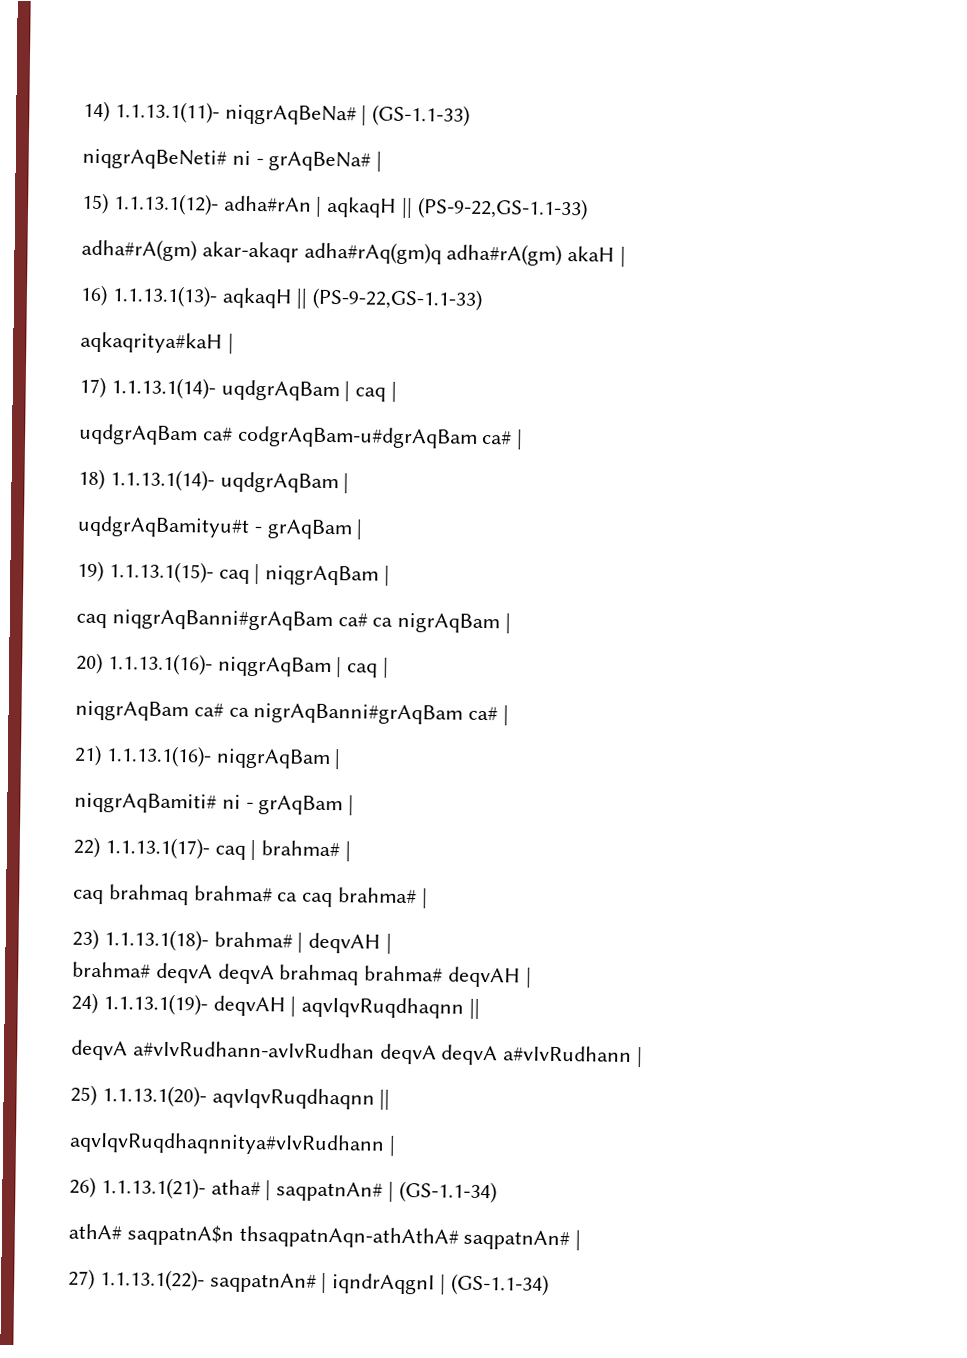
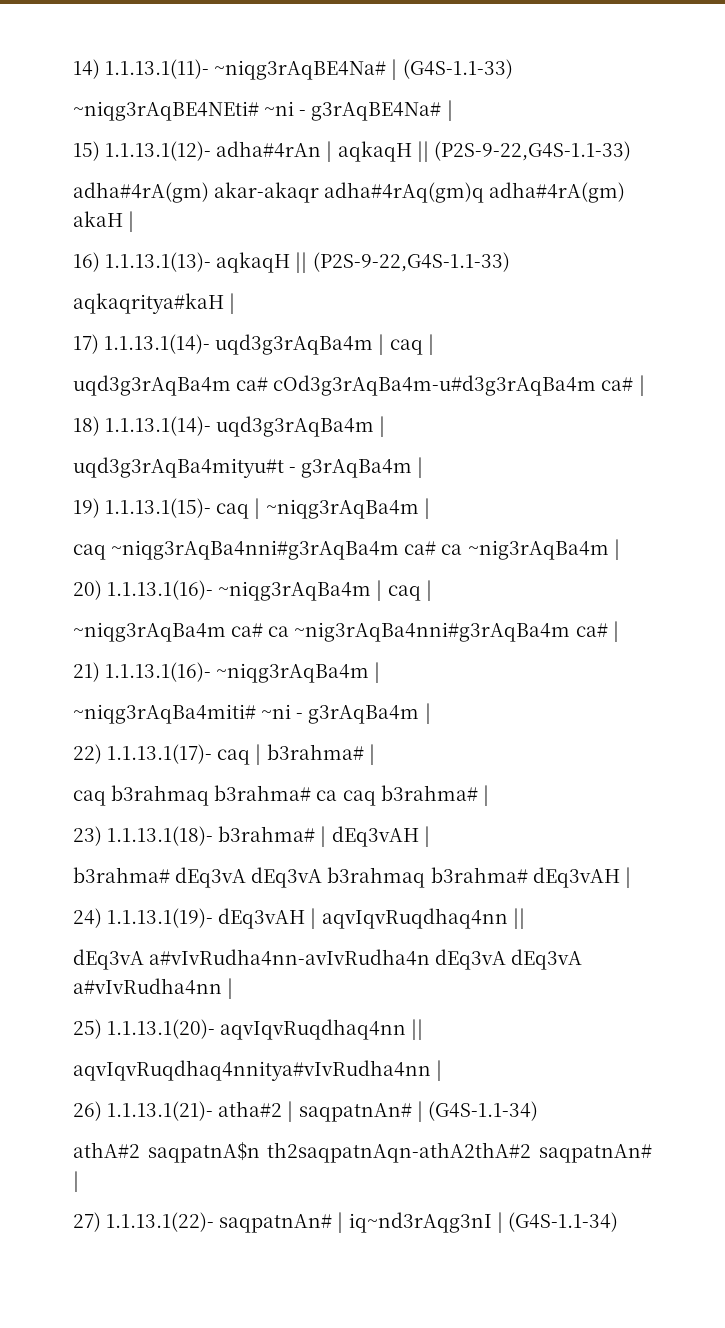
[224,104,471,127] [82,148,372,172] niqgrAqBeNa# | (GS-1.1-33) // niqgrAqBeNeti# ni - grAqBeNa# -> [214,59,513,80] [73,101,442,121] ~niqg3rAqBE4Na# | (G4S-1.1-33) // ~niqg3rAqBE4NEti# ~ni - g3rAqBE4Na#
[223,195,312,212] adha#rAn -> [216,141,322,158] adha#4rAn
[416,197,588,221] [81,238,563,266] (PS-9-22,GS-1.1-33) // adha#rA(gm) akar-akaqr adha#rAq(gm)q adha#rA(gm) -> [433,141,631,161] [73,182,626,203] (P2S-9-22,G4S-1.1-33) // adha#4rA(gm) akar-akaqr adha#4rAq(gm)q adha#4rA(gm)
[312,287,484,311] (PS-9-22,GS-1.1-33) -> [312,252,510,272] (P2S-9-22,G4S-1.1-33)
[220,379,398,402] [79,423,478,449] uqdgrAqBam | caq | // uqdgrAqBam ca# codgrAqBam-u#dgrAqBam -> [215,334,434,355] [73,375,597,396] uqd3g3rAqBa4m | caq | // uqd3g3rAqBa4m ca# cOd3g3rAqBa4m-u#d3g3rAqBa4m
[219,471,350,494] [77,515,353,540] uqdgrAqBam | // uqdgrAqBamityu#t - grAqBam -> [216,416,386,437] [73,457,413,478] uqd3g3rAqBa4m | // uqd3g3rAqBa4mityu#t - g3rAqBa4m
[265,565,391,586] [76,609,501,634] niqgrAqBam | // caq niqgrAqBanni#grAqBam ca# ca nigrAqBam -> [265,498,430,519] [73,540,609,560] ~niqg3rAqBa4m | // caq ~niqg3rAqBa4nni#g3rAqBa4m ca# ca ~nig3rAqBa4m
[217,656,390,678] [75,700,464,725] niqgrAqBam | caq | // niqgrAqBam ca# ca nigrAqBanni#grAqBam -> [218,580,432,601] [73,622,571,642] ~niqg3rAqBa4m | caq | // ~niqg3rAqBa4m ca# ca ~nig3rAqBa4nni#g3rAqBa4m
[215,748,342,770] [74,792,344,816] niqgrAqBam | // niqgrAqBamiti# ni - grAqBam -> [216,662,381,683] [73,704,420,724] ~niqg3rAqBa4m | // ~niqg3rAqBa4miti# ~ni - g3rAqBa4m
[261,840,352,862] [73,884,273,906] brahma# | // caq brahmaq brahma# -> [266,744,375,765] [73,785,312,806] b3rahma# | // caq b3rahmaq b3rahma#
[338,887,418,904] brahma# -> [380,785,478,801] b3rahma#
[213,931,393,954] [72,961,532,988] [71,992,481,1019] [71,1039,633,1066] brahma# | deqvAH | // brahma# deqvA deqvA brahmaq brahma# deqvAH | // 24) 1.1.13.1(19)- deqvAH | aqvIqvRuqdhaqnn || // deqvA a#vIvRudhann-avIvRudhan deqvA deqvA a#vIvRudhann -> [218,826,430,847] [73,867,631,888] [73,908,525,929] [73,949,583,970] [73,978,222,995] b3rahma# | dEq3vAH | // b3rahma# dEq3vA dEq3vA b3rahmaq b3rahma# dEq3vAH | // 24) 1.1.13.1(19)- dEq3vAH | aqvIqvRuqdhaq4nn || // dEq3vA a#vIvRudha4nn-avIvRudha4n dEq3vA dEq3vA a#vIvRudha4nn
[211,1087,391,1110] [69,1131,385,1156] aqvIqvRuqdhaqnn || // aqvIqvRuqdhaqnnitya#vIvRudhann -> [220,1019,424,1040] [73,1060,431,1081] aqvIqvRuqdhaq4nn || // aqvIqvRuqdhaq4nnitya#vIvRudha4nn
[210,1179,261,1196] atha# -> [218,1101,283,1117] atha#2
[398,1180,497,1204] [68,1223,459,1249] (GS-1.1-34) // athA# saqpatnA$n thsaqpatnAqn-athAthA# -> [427,1101,538,1121] [73,1142,532,1163] (G4S-1.1-34) // athA#2 saqpatnA$n th2saqpatnAqn-athA2thA#2
[332,1273,549,1296] iqndrAqgnI | (GS-1.1-34) -> [348,1212,618,1233] iq~nd3rAqg3nI | (G4S-1.1-34)

